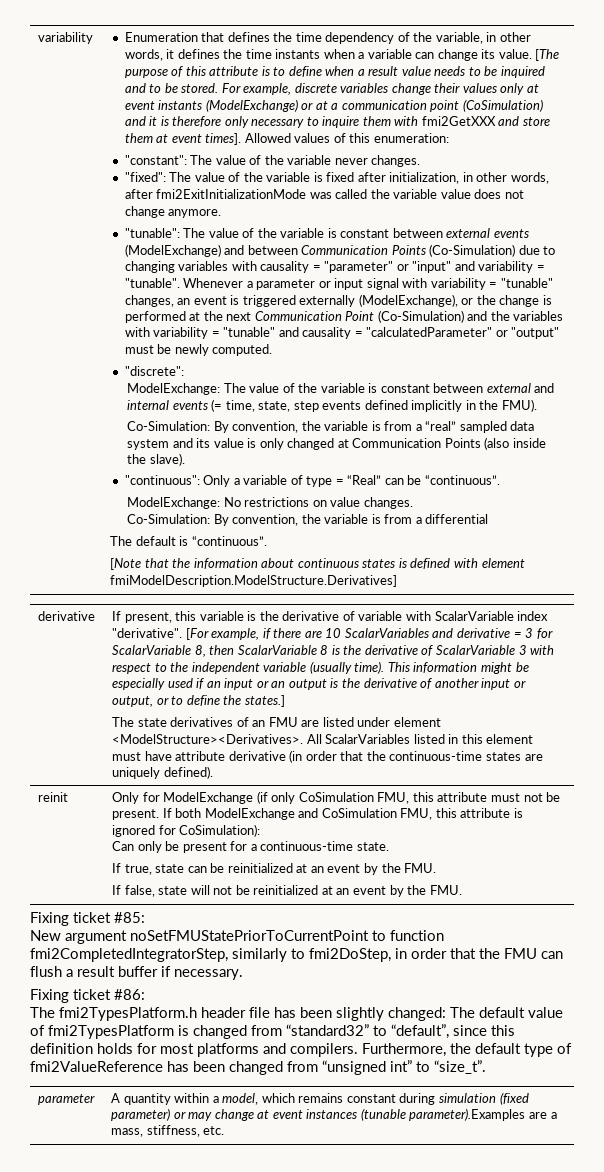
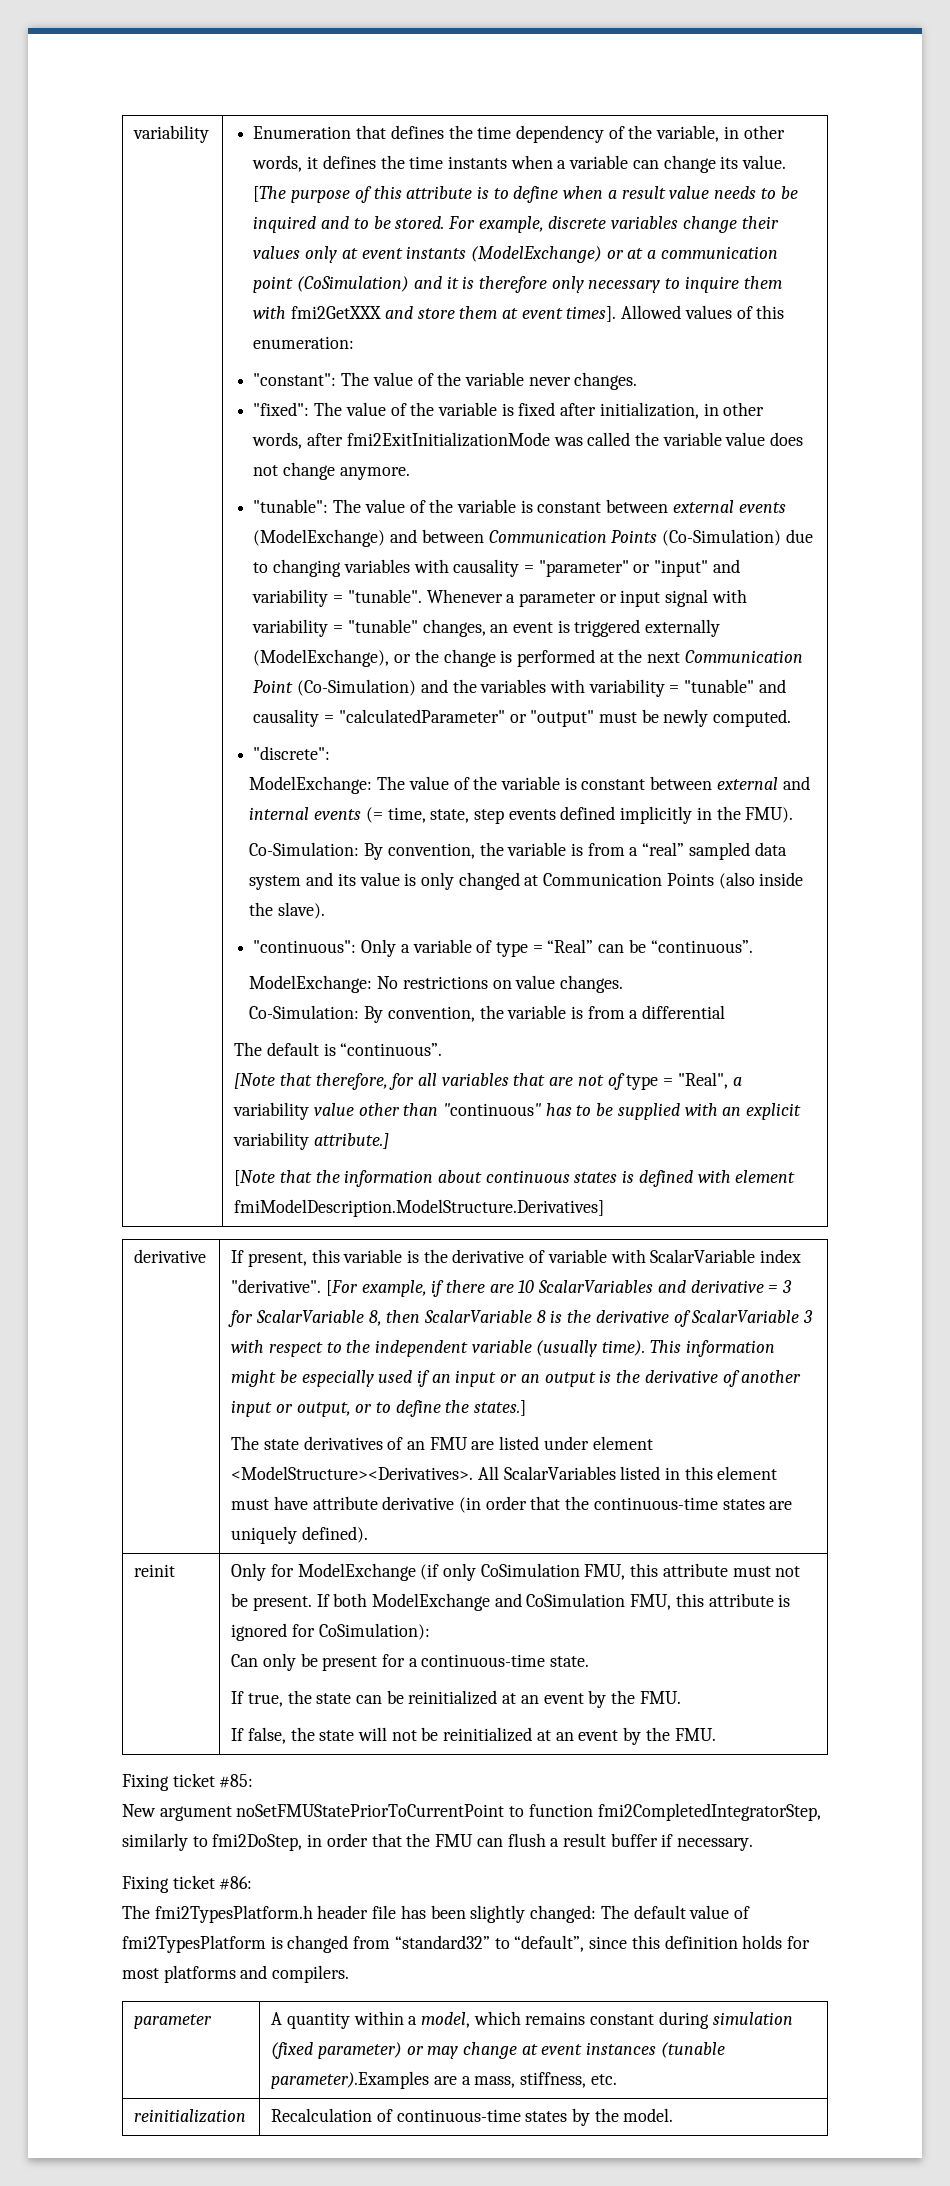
(267, 541) none -> [234,1072,742,1090] [233,1102,802,1120] [233,1132,389,1150] // [Note that therefore, for all variables that are not of type = "Real", a variability value other than "continuous" has to be supplied with an explicit variability attribute.]
(152, 869) none -> [287,1690,312,1704] the
(155, 891) none -> [290,1727,315,1741] the
[362,1043,572,1057] [30,1060,486,1075] Furthermore, the default type of fmi2ValueReference has been changed from “unsigned int” to “size_t”. -> (350, 1974) none
(225, 1130) none -> [134,2109,247,2123] [271,2108,674,2126] // reinitialization | Recalculation of continuous-time states by the model.

